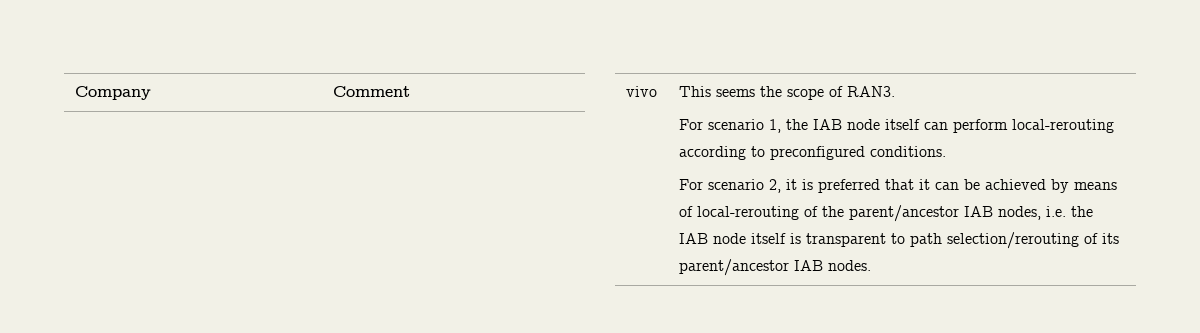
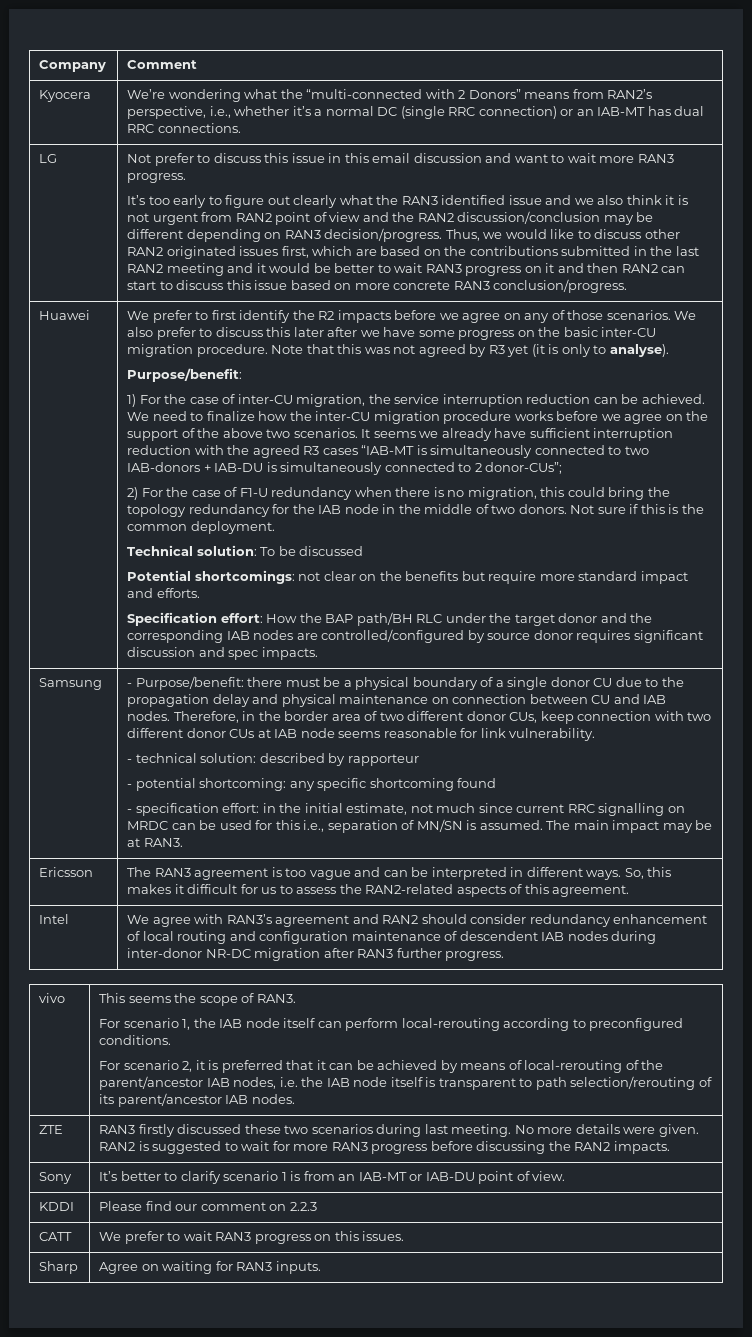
(410, 91) none -> [39,90,92,102] [127,89,653,102] [127,106,705,119] [127,123,241,133] [39,154,58,163] [127,153,674,166] [127,173,187,183] [127,195,688,208] [127,211,654,225] [127,228,680,242] [127,246,699,259] [127,263,686,276] [127,279,628,293] [39,310,91,320] [127,310,697,323] [127,327,657,340] [127,344,669,357] [127,368,243,382] [127,394,705,407] [127,411,709,424] [127,428,674,441] [127,445,649,458] [127,462,563,475] [127,487,670,500] [127,504,704,517] [127,521,275,534] [127,545,364,556] [127,570,688,584] [127,588,200,598] [127,612,653,626] [127,629,703,643] [127,647,318,660] [39,678,103,690] [127,676,684,690] [127,694,667,707] [127,711,712,724] [127,728,596,741] [127,753,419,766] [127,778,497,791] [127,803,685,816] [127,819,713,833] [127,838,183,847] [39,867,94,877] [127,867,672,880] [127,884,630,897] [39,914,70,924] [127,914,708,927] [127,931,657,944] [127,948,505,961] // Kyocera | We’re wondering what the “multi-connected with 2 Donors” means from RAN2’s perspective, i.e., whether it’s a normal DC (single RRC connection) or an IAB-MT has dual RRC connections. // LG | Not prefer to discuss this issue in this email discussion and want to wait more RAN3 progress. // It’s too early to figure out clearly what the RAN3 identified issue and we also think it is not urgent from RAN2 point of view and the RAN2 discussion/conclusion may be different depending on RAN3 decision/progress. Thus, we would like to discuss other RAN2 originated issues first, which are based on the contributions submitted in the last RAN2 meeting and it would be better to wait RAN3 progress on it and then RAN2 can start to discuss this issue based on more concrete RAN3 conclusion/progress. // Huawei | We prefer to first identify the R2 impacts before we agree on any of those scenarios. We also prefer to discuss this later after we have some progress on the basic inter-CU migration procedure. Note that this was not agreed by R3 yet (it is only to analyse). // Purpose/benefit: // 1) For the case of inter-CU migration, the service interruption reduction can be achieved. We need to finalize how the inter-CU migration procedure works before we agree on the support of the above two scenarios. It seems we already have sufficient interruption reduction with the agreed R3 cases “IAB-MT is simultaneously connected to two IAB-donors + IAB-DU is simultaneously connected to 2 donor-CUs”; // 2) For the case of F1-U redundancy when there is no migration, this could bring the topology redundancy for the IAB node in the middle of two donors. Not sure if this is the common deployment. // Technical solution: To be discussed // Potential shortcomings: not clear on the benefits but require more standard impact and efforts. // Specification effort: How the BAP path/BH RLC under the target donor and the corresponding IAB nodes are controlled/configured by source donor requires significant discussion and spec impacts. // Samsung | - Purpose/benefit: there must be a physical boundary of a single donor CU due to the propagation delay and physical maintenance on connection between CU and IAB nodes. Therefore, in the border area of two different donor CUs, keep connection with two different donor CUs at IAB node seems reasonable for link vulnerability. // - technical solution: described by rapporteur // - potential shortcoming: any specific shortcoming found // - specification effort: in the initial estimate, not much since current RRC signalling on MRDC can be used for this i.e., separation of MN/SN is assumed. The main impact may be at RAN3. // Ericsson | The RAN3 agreement is too vague and can be interpreted in different ways. So, this makes it difficult for us to assess the RAN2-related aspects of this agreement. // Intel | We agree with RAN3’s agreement and RAN2 should consider redundancy enhancement of local routing and configuration maintenance of descendent IAB nodes during inter-donor NR-DC migration after RAN3 further progress.
(871, 265) none -> [39,1125,64,1134] [99,1124,699,1137] [99,1141,670,1154] [39,1172,73,1184] [99,1171,566,1184] [39,1202,75,1211] [99,1201,317,1211] [39,1232,73,1241] [99,1231,405,1244] [39,1261,79,1274] [99,1261,321,1274] // ZTE | RAN3 firstly discussed these two scenarios during last meeting. No more details were given. RAN2 is suggested to wait for more RAN3 progress before discussing the RAN2 impacts. // Sony | It’s better to clarify scenario 1 is from an IAB-MT or IAB-DU point of view. // KDDI | Please find our comment on 2.2.3 // CATT | We prefer to wait RAN3 progress on this issues. // Sharp | Agree on waiting for RAN3 inputs.

